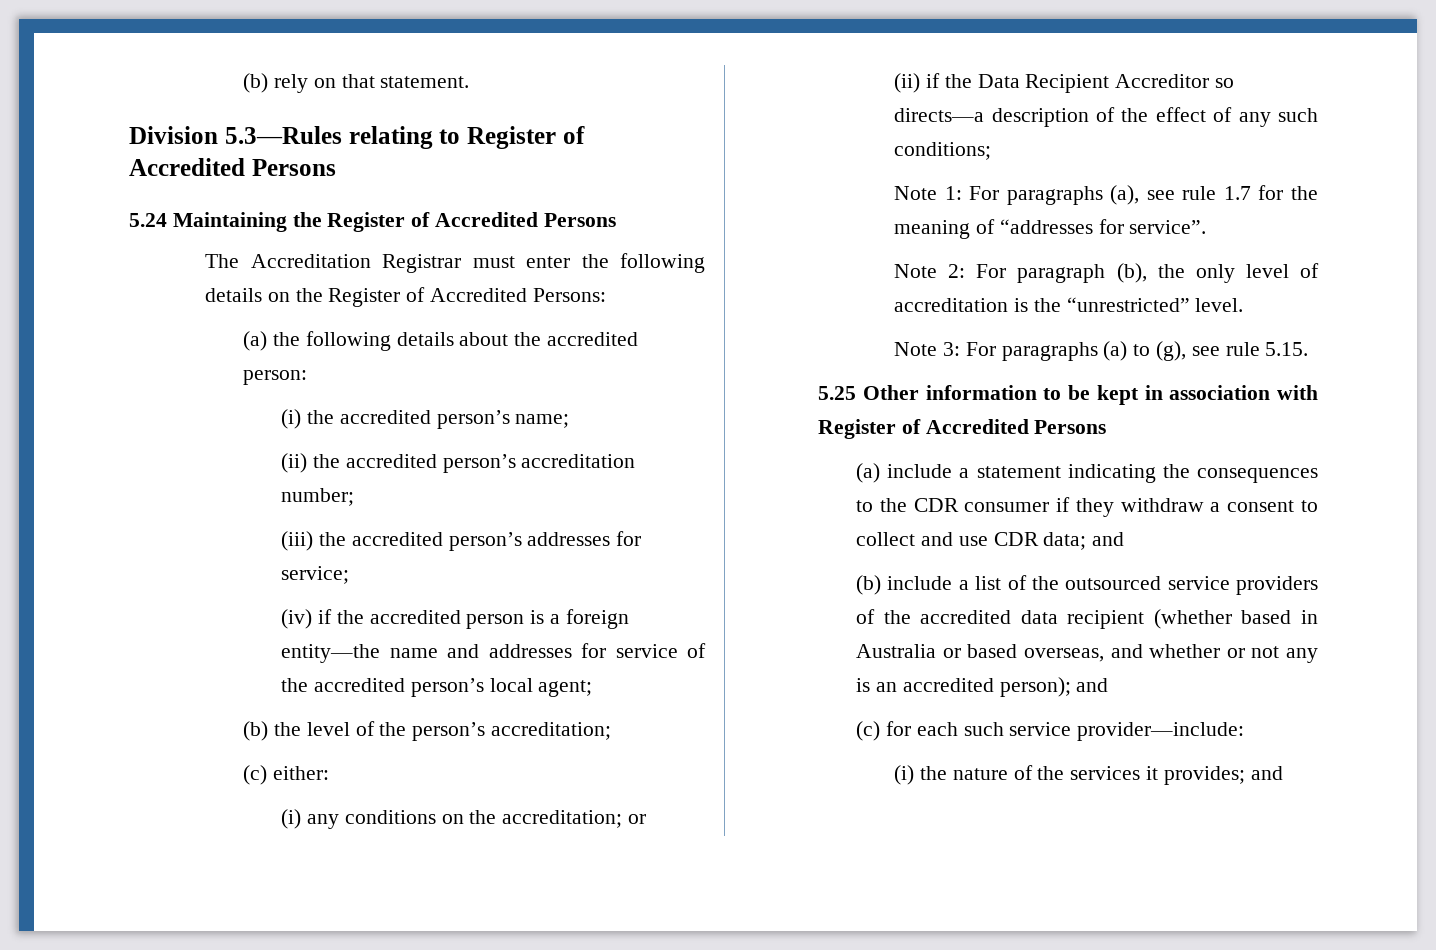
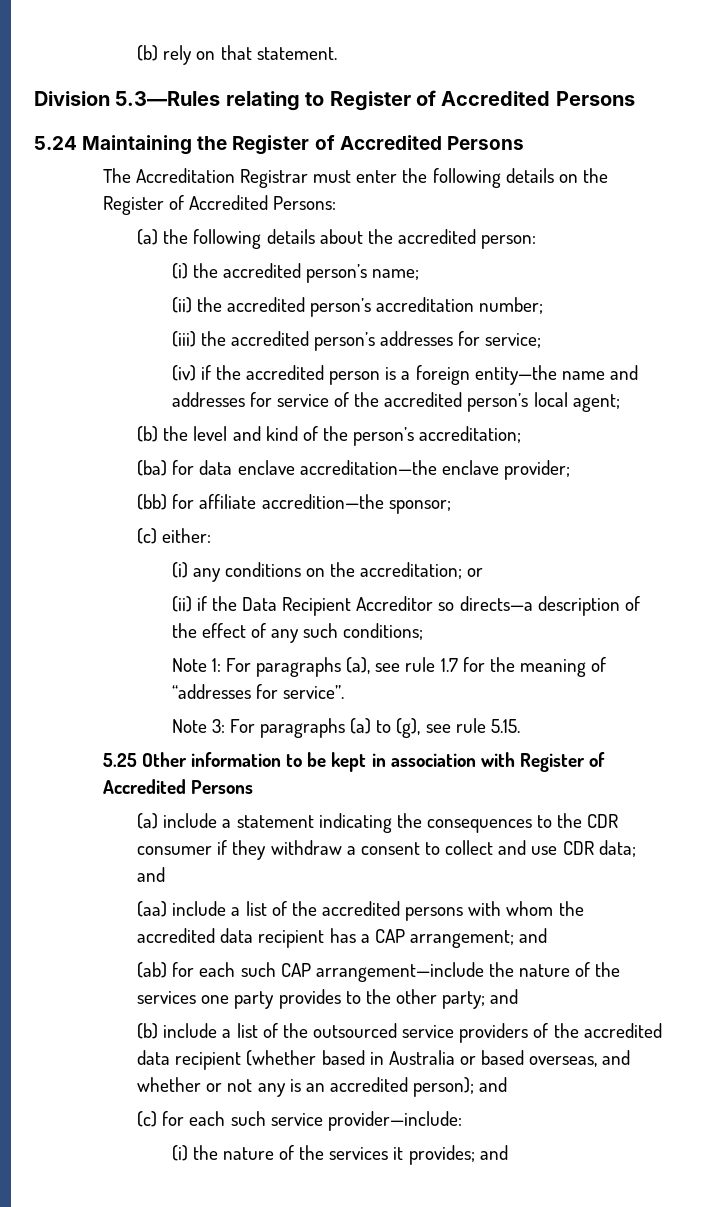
(350, 729) none -> [232,426,298,441] and kind
(611, 731) none -> [137,460,570,480] [137,494,451,514] // (ba) for data enclave accreditation—the enclave provider; // (bb) for affiliate accredition—the sponsor;
[894,263,1319,283] [894,297,1244,312] // Note 2: For paragraph (b), the only level of accreditation is the “unrestricted” level. -> (344, 692) none
(1125, 539) none -> [137,901,584,921] [137,928,548,948] [137,962,621,982] [137,989,519,1009] // (aa) include a list of the accredited persons with whom the accredited data recipient has a CAP arrangement; and // (ab) for each such CAP arrangement—include the nature of the services one party provides to the other party; and

